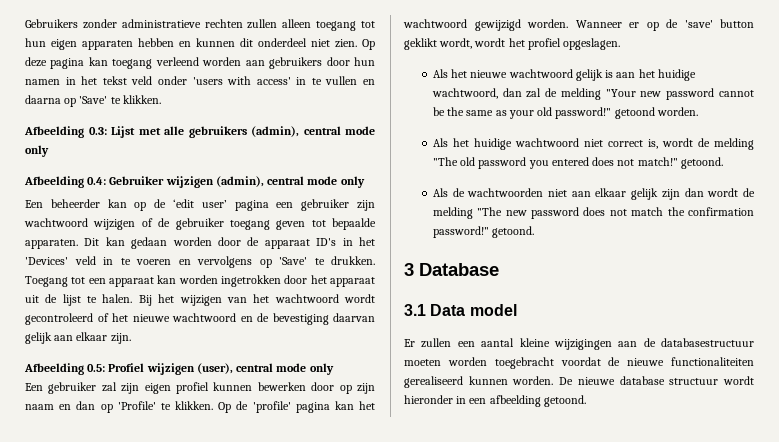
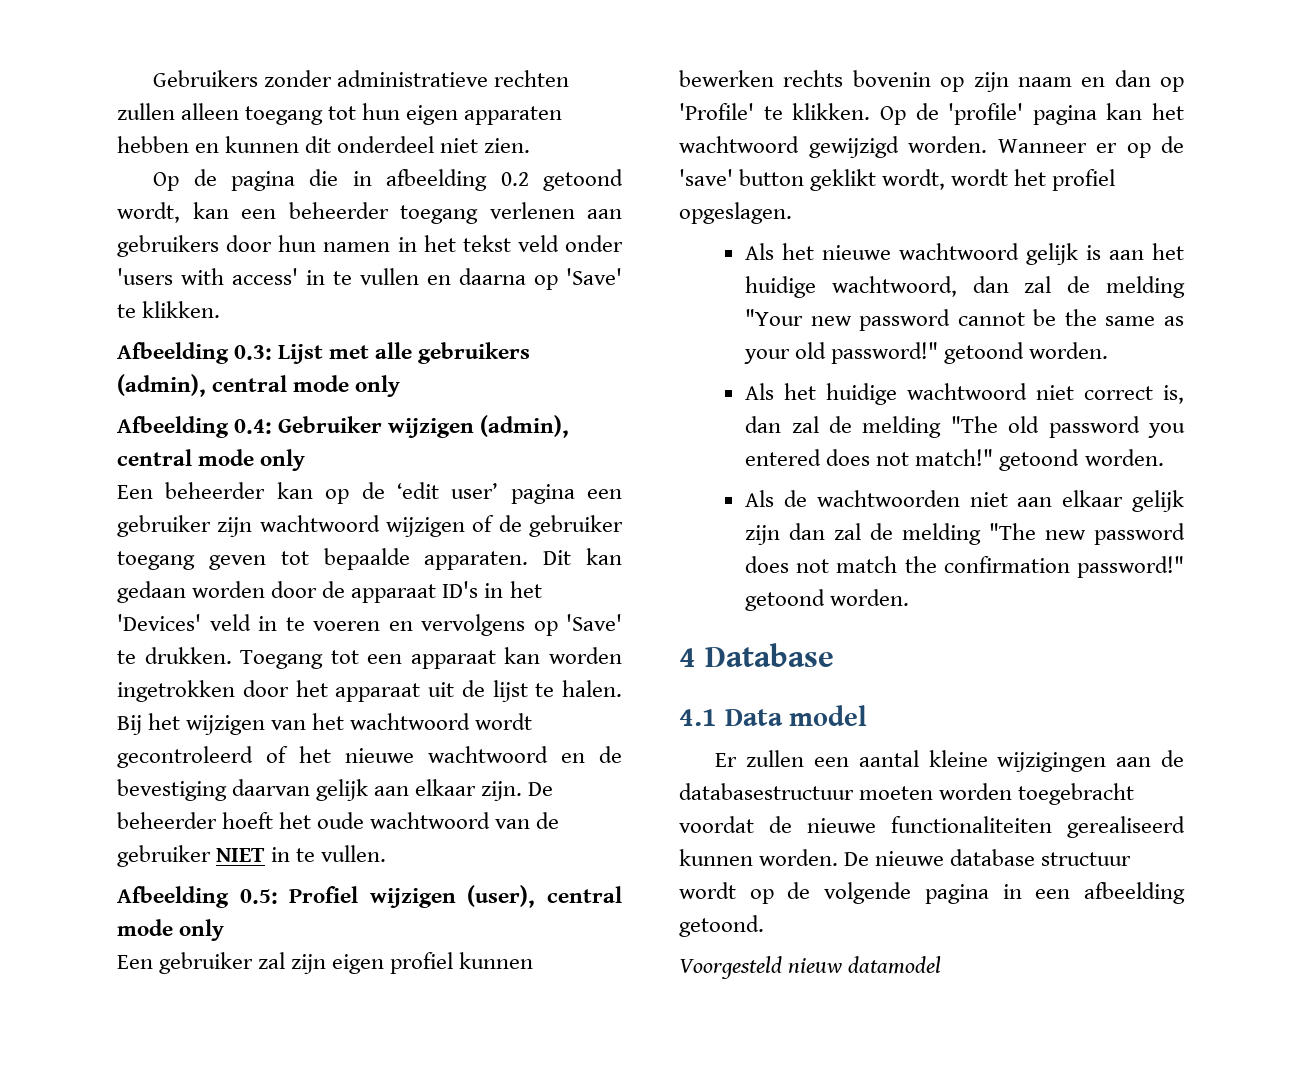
[362,39,375,50] [25,57,242,69] Op deze pagina kan toegang verleend worden -> [153,169,623,191] [117,202,575,224] // Op de pagina die in afbeelding 0.2 getoond wordt, kan een beheerder toegang verlenen
(131, 338) none -> [528,782,554,796] [117,812,560,829] [117,845,387,867] De beheerder hoeft het oude wachtwoord van de gebruiker NIET in te vullen.
[311,382,335,391] door -> [783,70,931,87] rechts bovenin
[661,138,693,147] wordt -> [745,416,819,433] dan zal
[680,157,723,169] getoond. -> [999,449,1164,471] getoond worden.
[707,188,739,197] wordt -> [834,523,862,540] zal
[492,226,535,238] [404,263,414,276] getoond. // 3 -> [745,589,910,611] [679,648,696,667] getoond worden. // 4
[404,304,426,316] 3.1 -> [679,709,717,726] 4.1
[404,395,453,404] hieronder -> [749,882,989,904] op de volgende pagina
(586, 401) none -> [679,956,942,979] // Voorgesteld nieuw datamodel

